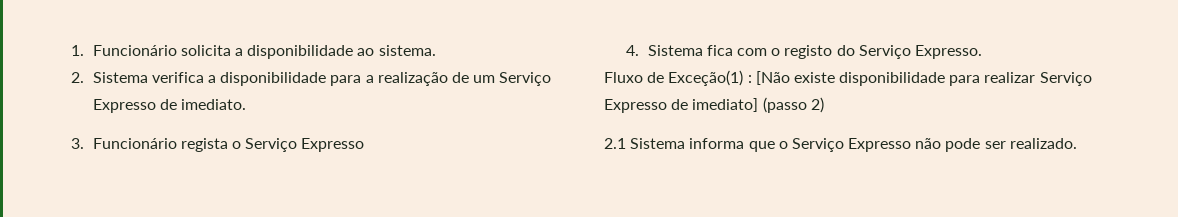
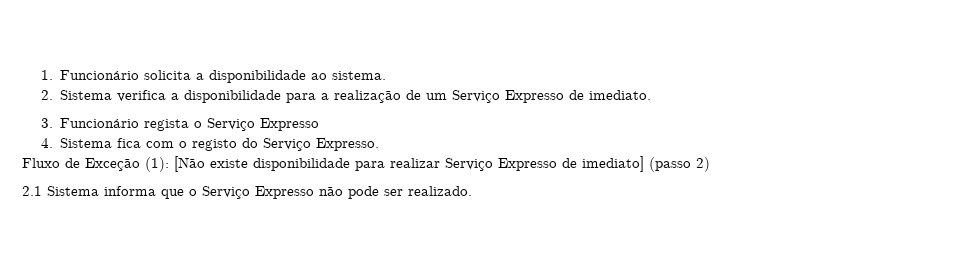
[668,70,752,86] Exceção(1) : -> [85,157,169,172] Exceção (1):

